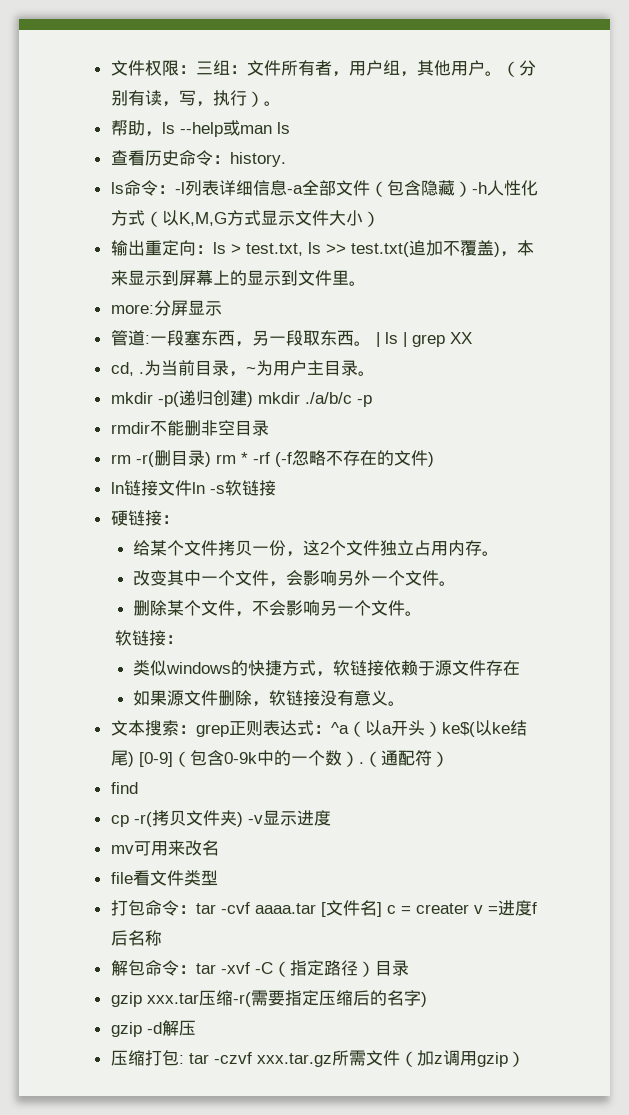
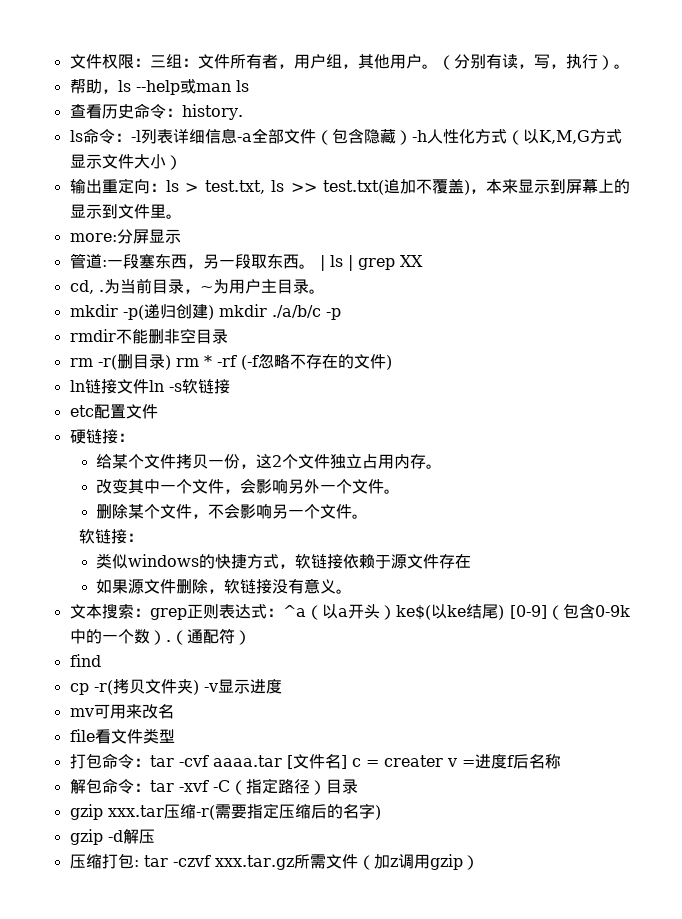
(276, 488) none -> [69,404,158,419] // etc配置文件

